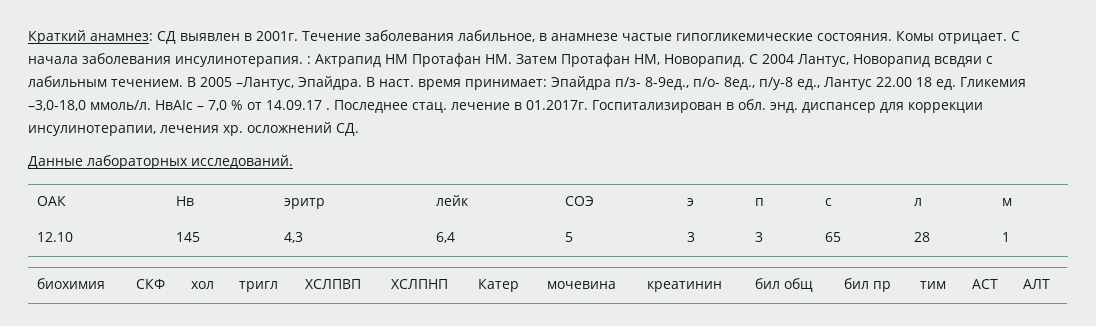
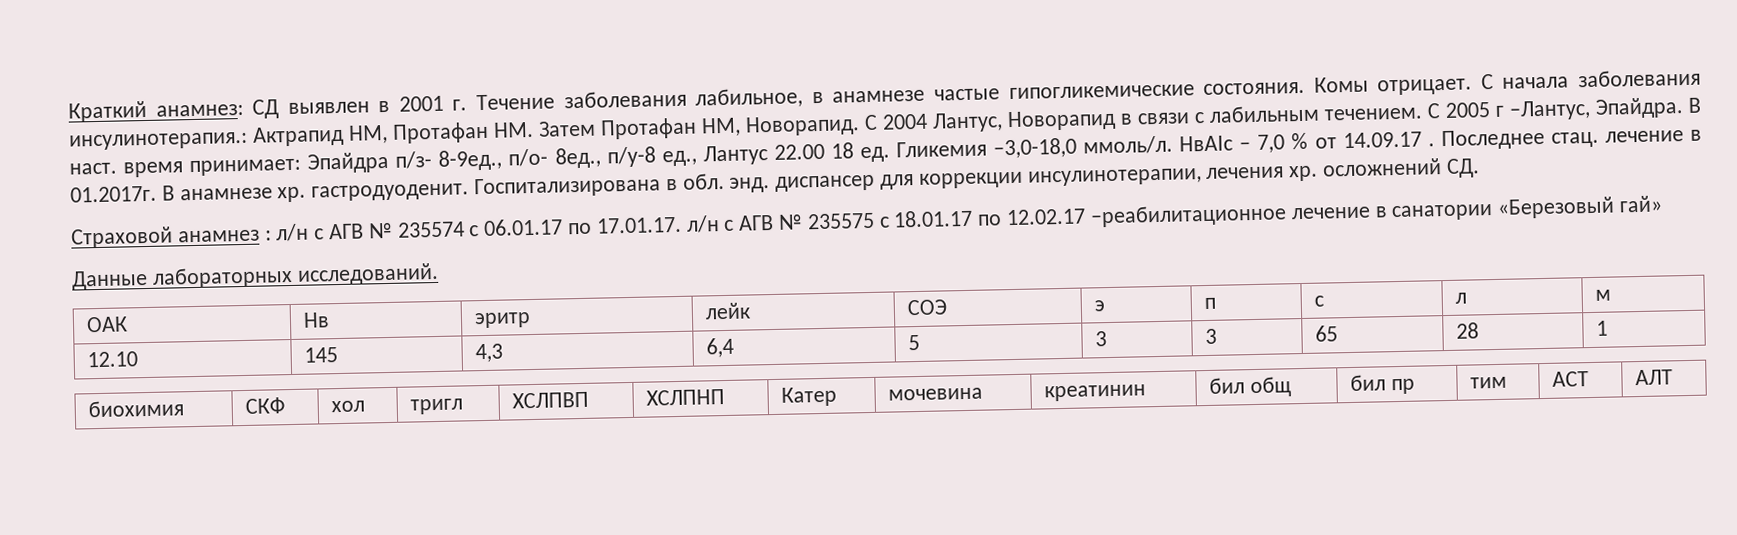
[256,31,298,41] 2001г. -> [398,95,468,112] 2001 г.
[175,54,408,67] инсулинотерапия. : Актрапид НМ -> [69,124,388,151] инсулинотерапия.: Актрапид НМ,
[934,56,982,67] всвдяи -> [1120,112,1190,125] в связи
[187,77,232,87] В 2005 -> [1427,102,1505,119] С 2005 г
[592,100,722,113] Госпитализирован -> [161,175,662,203] В анамнезе хр. гастродуоденит. Госпитализирована
(359, 129) none -> [71,195,1663,249] // Страховой анамнез : л/н с АГВ № 235574 с 06.01.17 по 17.01.17. л/н с АГВ № 235575 с 18.01.17 по 12.02.17 –реабилитационное лечение в санатории «Березовый гай»

